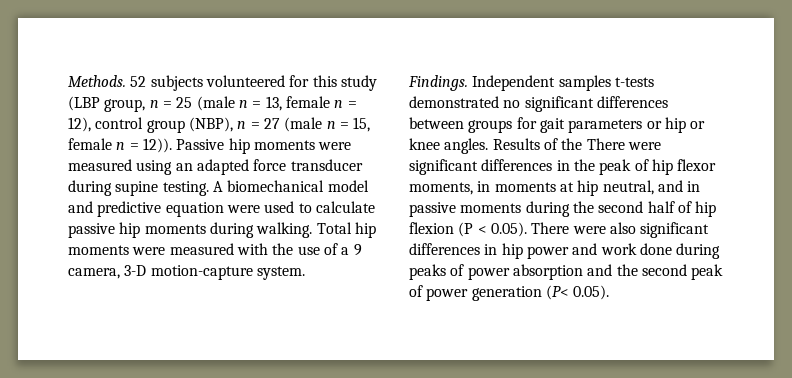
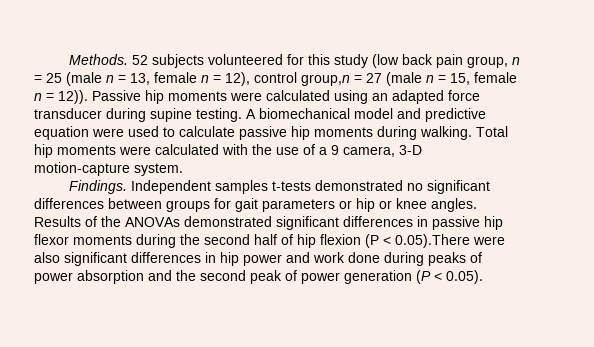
[68,96,100,111] (LBP -> [371,54,463,68] (low back pain
[146,117,247,133] group (NBP), n -> [301,74,350,86] group,n
[68,159,132,171] measured -> [266,90,330,101] calculated
[169,243,234,255] measured -> [155,144,219,155] calculated
[586,138,661,150] [409,159,717,175] [409,180,701,196] [409,202,456,217] There were significant differences in the peak of hip flexor moments, in moments at hip neutral, and in passive -> [125,216,503,230] [34,234,69,245] ANOVAs demonstrated significant differences in passive hip flexor
[490,222,570,237] 0.05). There -> [395,234,470,248] 0.05).There
[545,285,569,300] (P< -> [416,270,442,284] (P <

